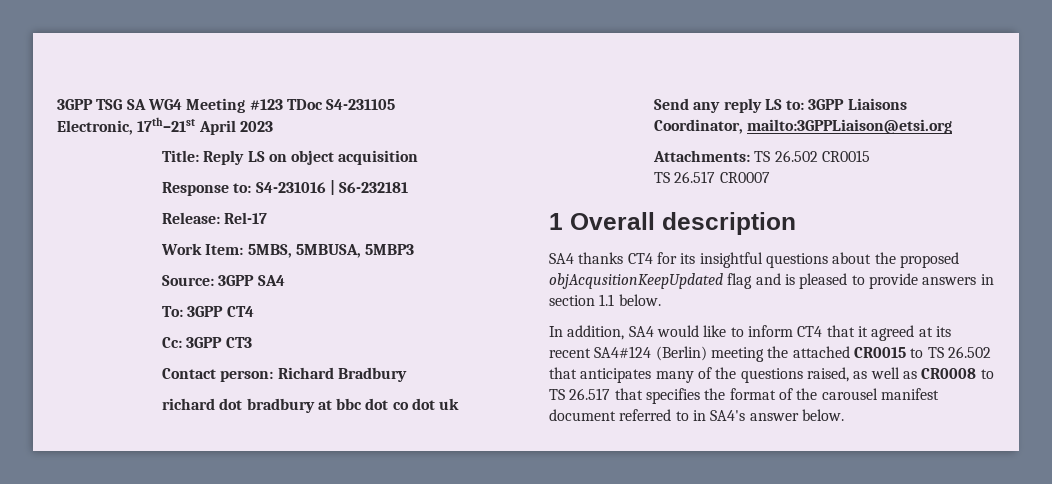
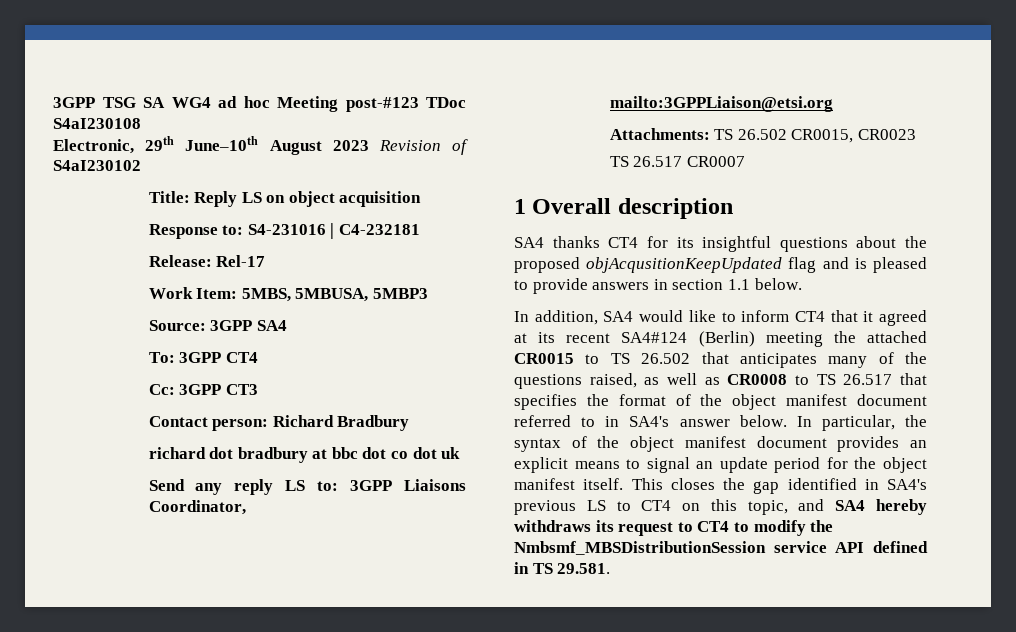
[186,98,396,113] [57,117,273,135] Meeting #123 TDoc S4-231105 // Electronic, 17th–21st April 2023 -> [218,96,466,112] [53,118,141,129] [53,136,469,155] [53,160,141,171] ad hoc Meeting post-#123 TDoc S4aI230108 // Electronic, 29th June–10th August 2023 Revision of S4aI230102
[339,182,409,193] S6-232181 -> [338,224,420,235] C4-232181
[821,150,870,162] CR0015 -> [791,129,916,143] CR0015, CR0023
[821,388,878,400] carousel -> [732,394,777,410] object
(844, 415) none -> [796,415,927,431] [514,436,927,452] [514,457,927,473] [514,478,927,494] [514,499,927,515] [514,520,834,536] [514,541,928,555] [514,562,611,574] In particular, the syntax of the object manifest document provides an explicit means to signal an update period for the object manifest itself. This closes the gap identified in SA4's previous LS to CT4 on this topic, and SA4 hereby withdraws its request to CT4 to modify the Nmbsmf_MBSDistributionSession service API defined in TS 29.581.

